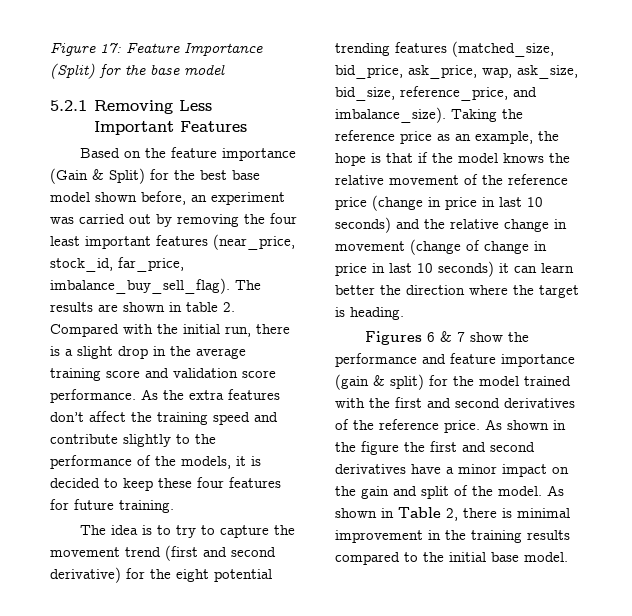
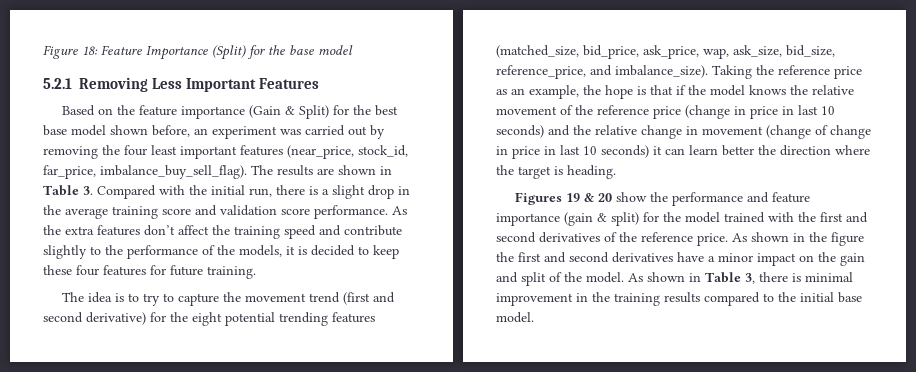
[100,43,121,53] 17: -> [82,46,98,55] 18:
[186,302,235,312] table 2. -> [43,185,93,196] Table 3.
[426,331,465,342] 6 & 7 -> [566,193,613,202] 19 & 20
[446,508,458,521] 2, -> [745,273,755,284] 3,

